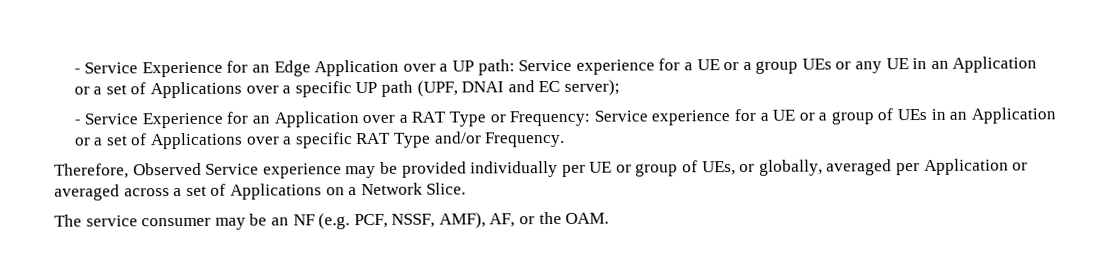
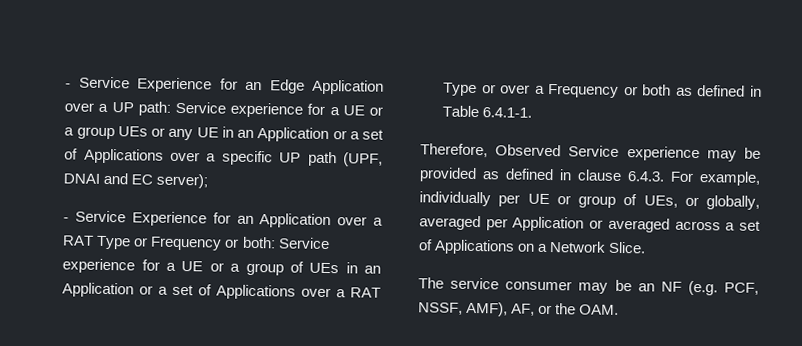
[509,110,591,127] Frequency: -> [150,236,276,251] Frequency or both:
[294,131,566,149] specific RAT Type and/or Frequency. -> [350,287,381,298] [443,82,762,98] [442,105,533,118] RAT Type or over a Frequency or both as defined in Table 6.4.1-1.
(467, 169) none -> [482,168,761,186] as defined in clause 6.4.3. For example,

